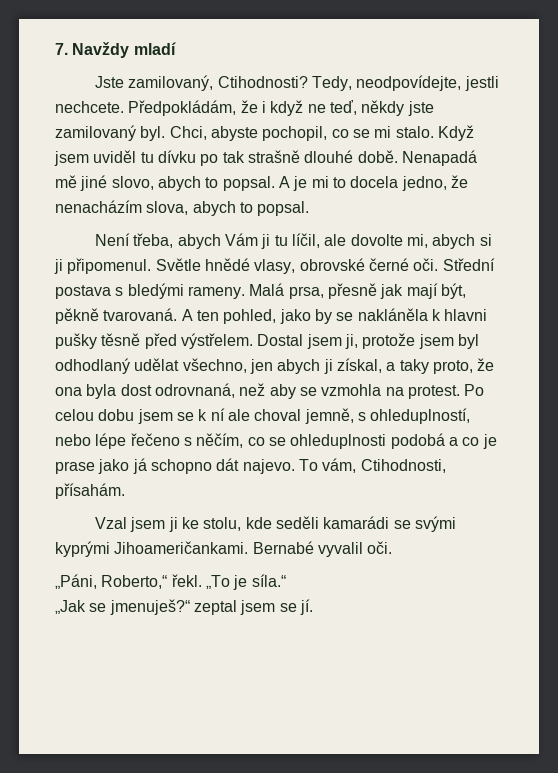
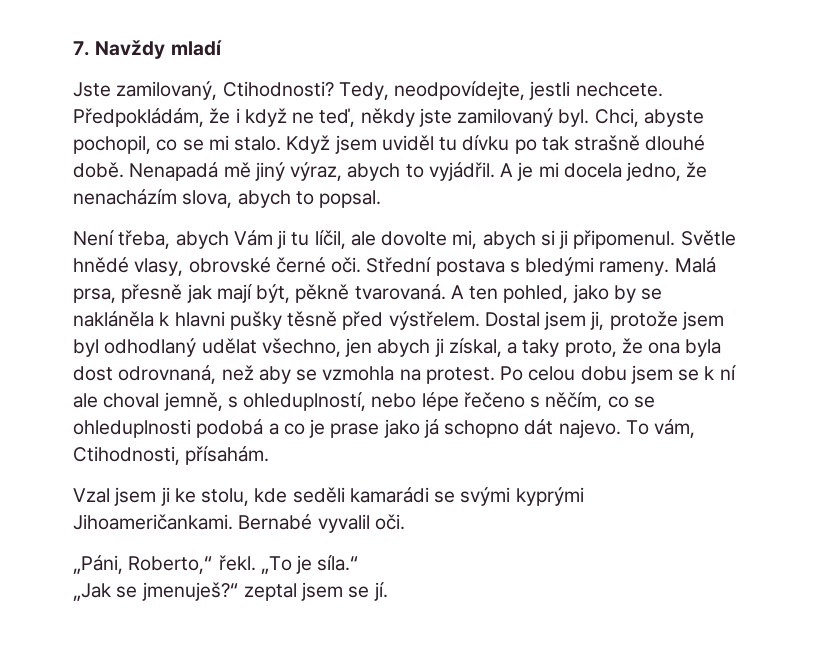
[80,175,275,191] jiné slovo, abych to popsal. -> [254,162,495,181] jiný výraz, abych to vyjádřil.
[332,177,346,188] to -> (559, 169) none

